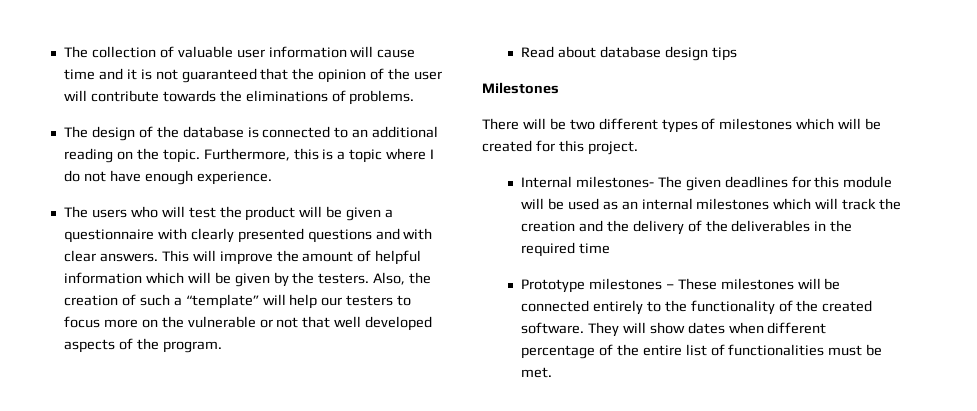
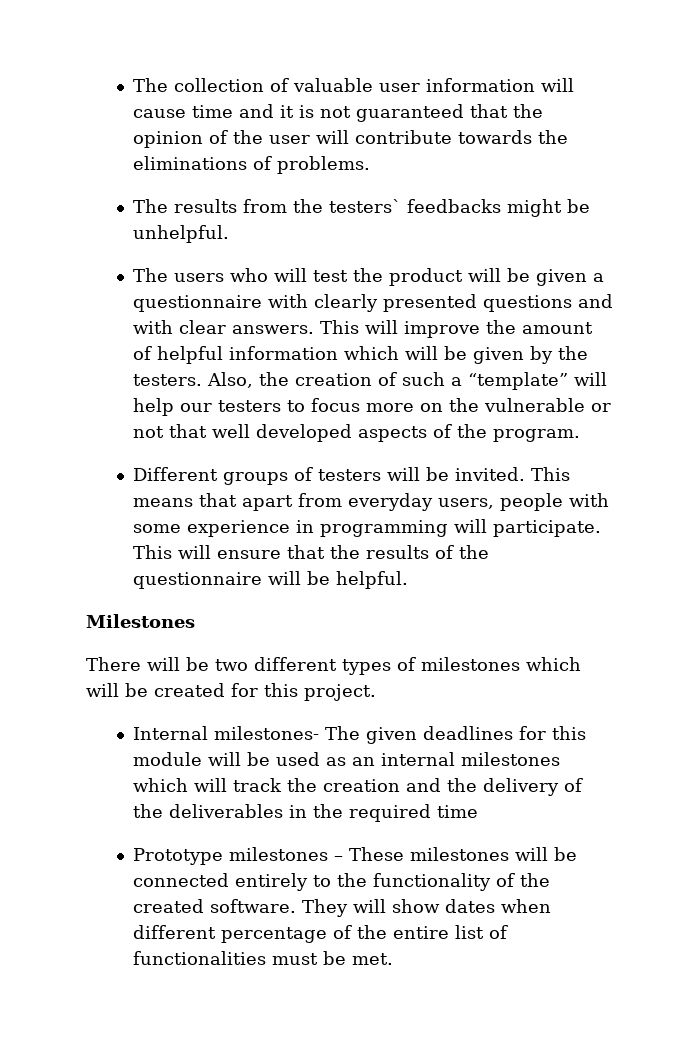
[91,126,439,141] [63,148,435,163] [63,170,272,185] design of the database is connected to an additional reading on the topic. Furthermore, this is a topic where I do not have enough experience. -> [174,199,591,217] [133,225,230,243] results from the testers` feedbacks might be unhelpful.
[520,46,737,61] Read about database design tips -> [133,467,571,485] [133,493,610,511] [133,519,602,537] [133,545,490,559] [133,571,409,589] Different groups of testers will be invited. This means that apart from everyday users, people with some experience in programming will participate. This will ensure that the results of the questionnaire will be helpful.

